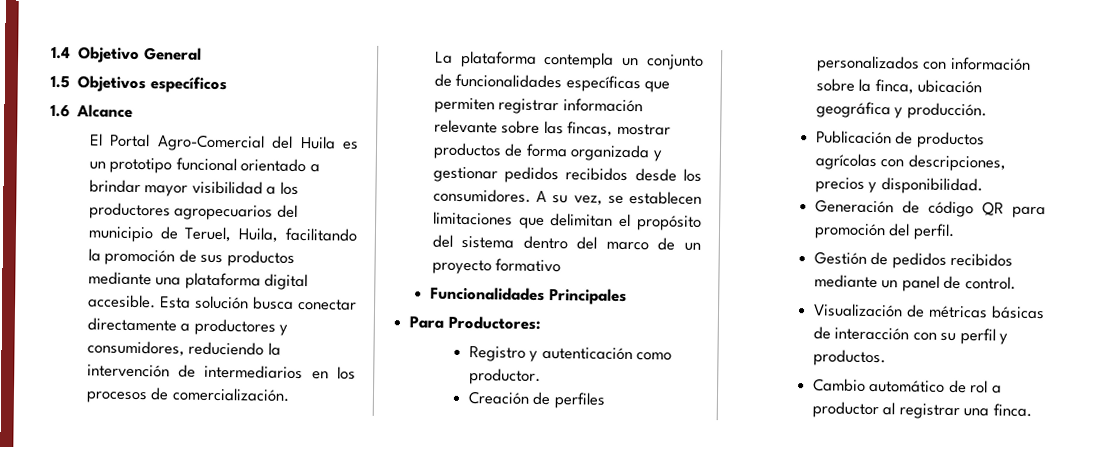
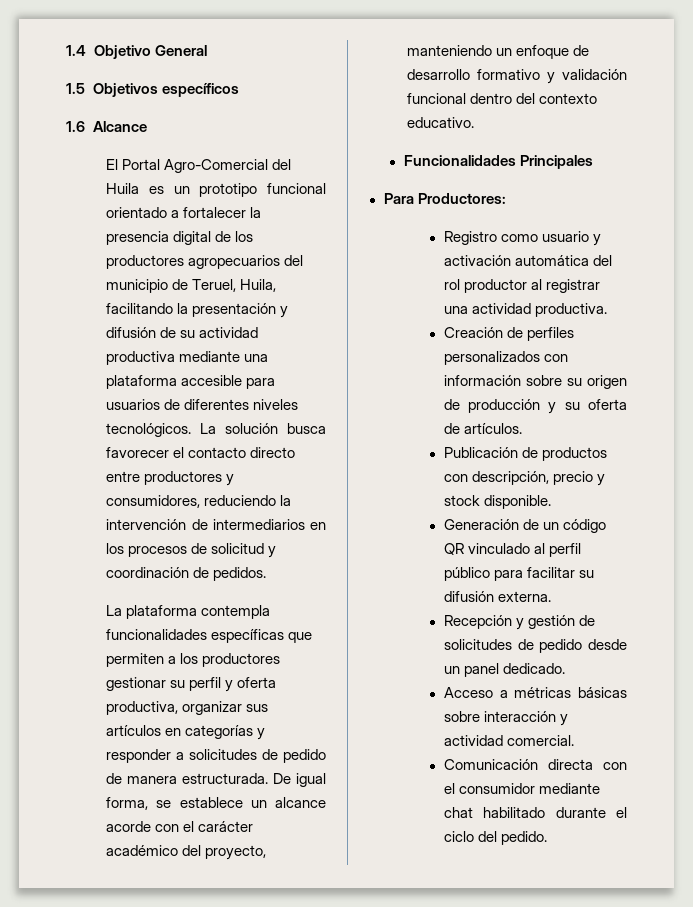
[88,179,277,197] brindar mayor visibilidad a -> [183,207,262,218] [106,231,232,245] fortalecer la presencia digital de
[104,249,295,267] [87,271,309,291] [87,294,357,311] [86,317,191,332] promoción de sus productos mediante una plataforma digital accesible. Esta solución busca conectar directamente a -> [192,303,289,318] [106,327,259,338] [106,351,269,365] [106,375,276,389] [106,399,299,410] [106,423,326,437] [106,447,296,458] [106,471,141,482] presentación y difusión de su actividad productiva mediante una plataforma accesible para usuarios de diferentes niveles tecnológicos. La solución busca favorecer el contacto directo entre
[171,387,290,402] comercialización. -> [211,543,277,558] [106,567,267,581] solicitud y coordinación de pedidos.
[622,54,704,70] [433,73,452,87] un conjunto de -> (271, 612) none
[498,98,643,115] [433,119,671,137] [432,142,662,162] [432,166,702,184] [432,188,702,206] [432,211,702,231] [431,234,701,251] [431,258,562,275] registrar información relevante sobre las fincas, mostrar productos de forma organizada y gestionar pedidos recibidos desde los consumidores. A su vez, se establecen limitaciones que delimitan el propósito del sistema dentro del marco de un proyecto formativo -> [168,653,281,667] [106,677,277,692] [106,701,269,715] [106,725,266,740] [106,749,326,763] [106,773,326,787] [106,797,326,810] [106,821,254,832] [106,845,267,860] [407,45,590,59] [407,69,627,84] [407,93,598,104] [407,117,475,128] a los productores gestionar su perfil y oferta productiva, organizar sus artículos en categorías y responder a solicitudes de pedido de manera estructurada. De igual forma, se establece un alcance acorde con el carácter académico del proyecto, manteniendo un enfoque de desarrollo formativo y validación funcional dentro del contexto educativo.
[529,346,673,362] [468,368,541,385] y autenticación como productor. -> [500,231,602,246] [443,255,612,266] [443,279,601,293] [443,303,607,317] como usuario y activación automática del rol productor al registrar una actividad productiva.
[858,78,983,95] [815,101,987,120] [815,130,985,149] [814,153,1006,172] [814,177,983,195] la finca, ubicación geográfica y producción. // Publicación de productos agrícolas con descripciones, precios y disponibilidad. -> [566,375,627,389] [443,399,627,414] [443,423,522,434] [443,447,607,461] [443,471,606,486] [443,495,551,509] su origen de producción y su oferta de artículos. // Publicación de productos con descripción, precio y stock disponible.
(920, 207) none -> [542,522,559,530] un
[1012,206,1046,219] [813,223,955,240] [813,251,1014,269] [813,274,1016,292] [812,303,1045,320] [812,326,1009,345] [812,349,886,367] [812,378,1002,394] [811,401,1032,420] para promoción del perfil. // Gestión de pedidos recibidos mediante un panel de control. // Visualización de métricas básicas de interacción con su perfil y productos. // Cambio automático de rol a productor al registrar una finca. -> [467,543,582,557] [443,567,595,581] [443,591,551,602] [443,615,596,630] [443,639,627,653] [443,663,565,677] [443,687,627,698] [443,711,568,726] [443,735,574,746] [443,759,627,770] [443,783,600,794] [443,807,627,818] [443,831,547,845] vinculado al perfil público para facilitar su difusión externa. // Recepción y gestión de solicitudes de pedido desde un panel dedicado. // Acceso a métricas básicas sobre interacción y actividad comercial. // Comunicación directa con el consumidor mediante chat habilitado durante el ciclo del pedido.

